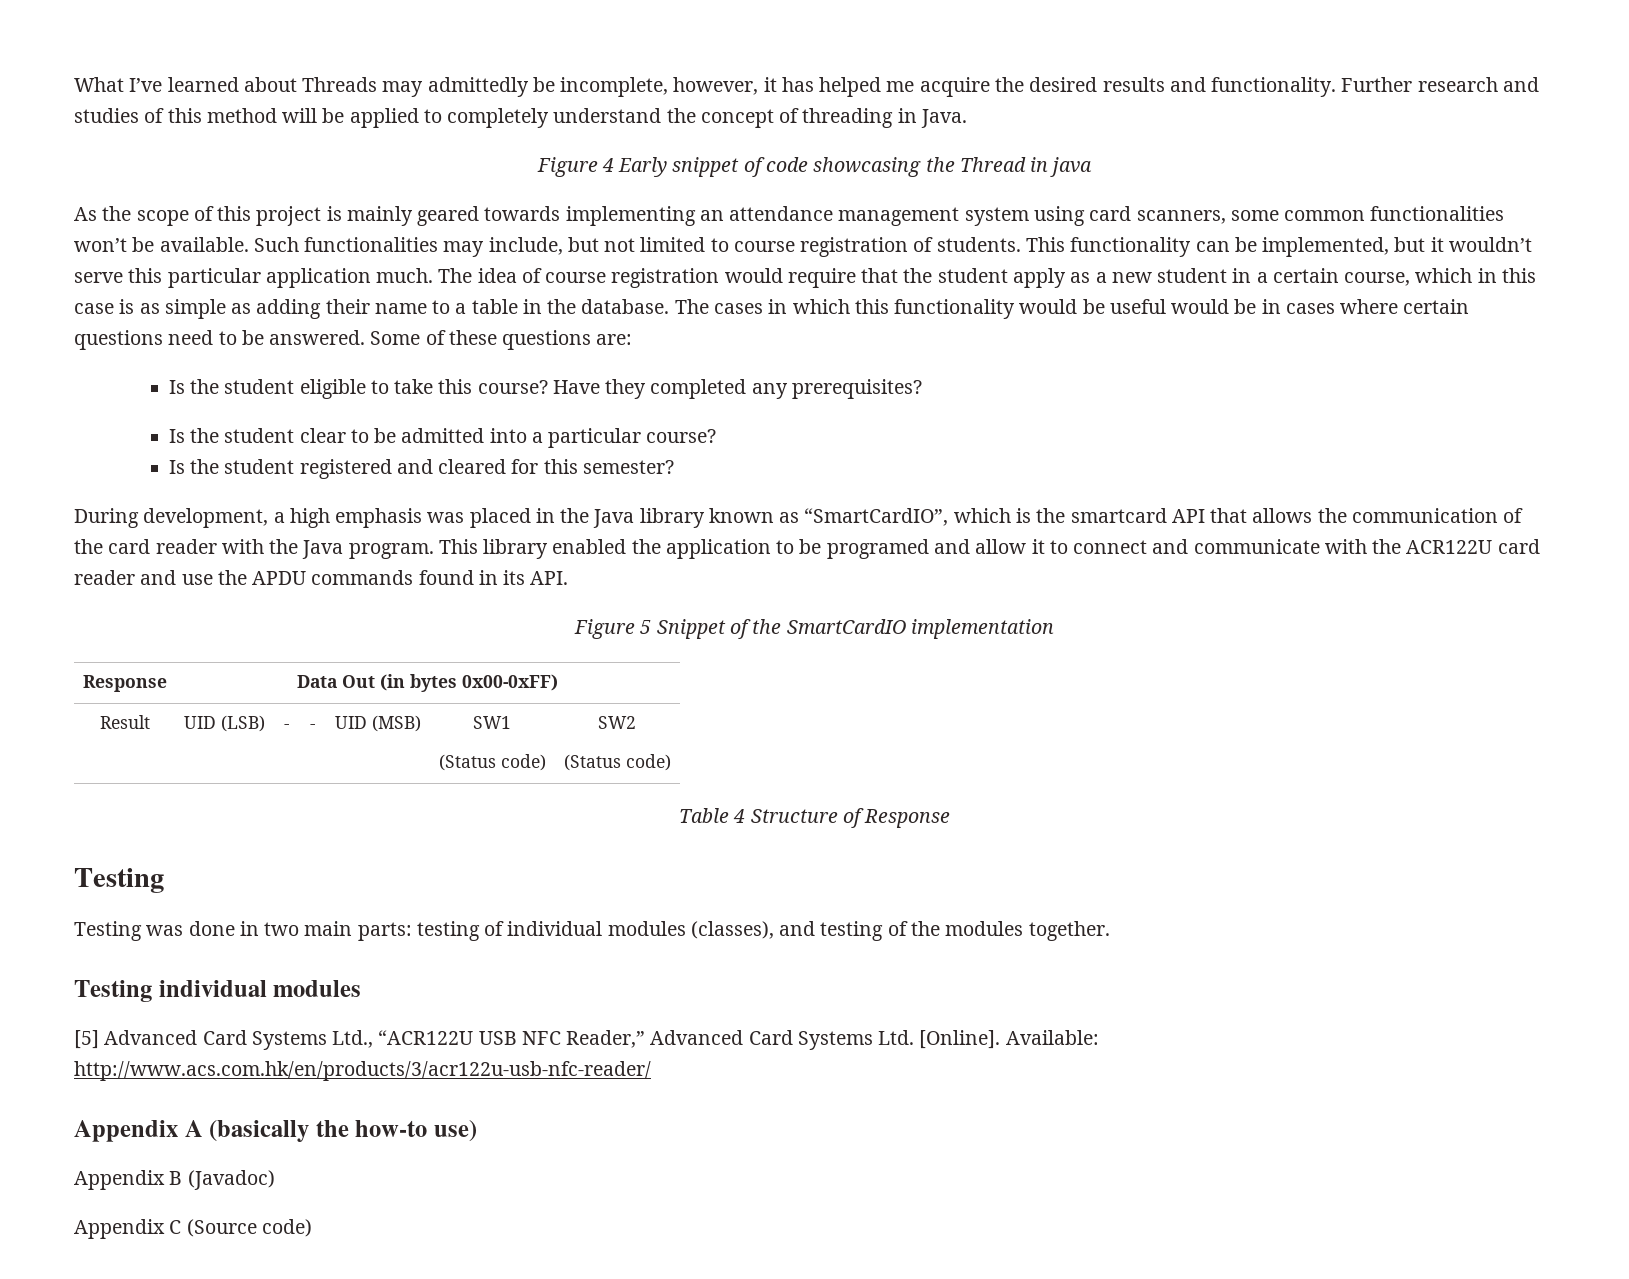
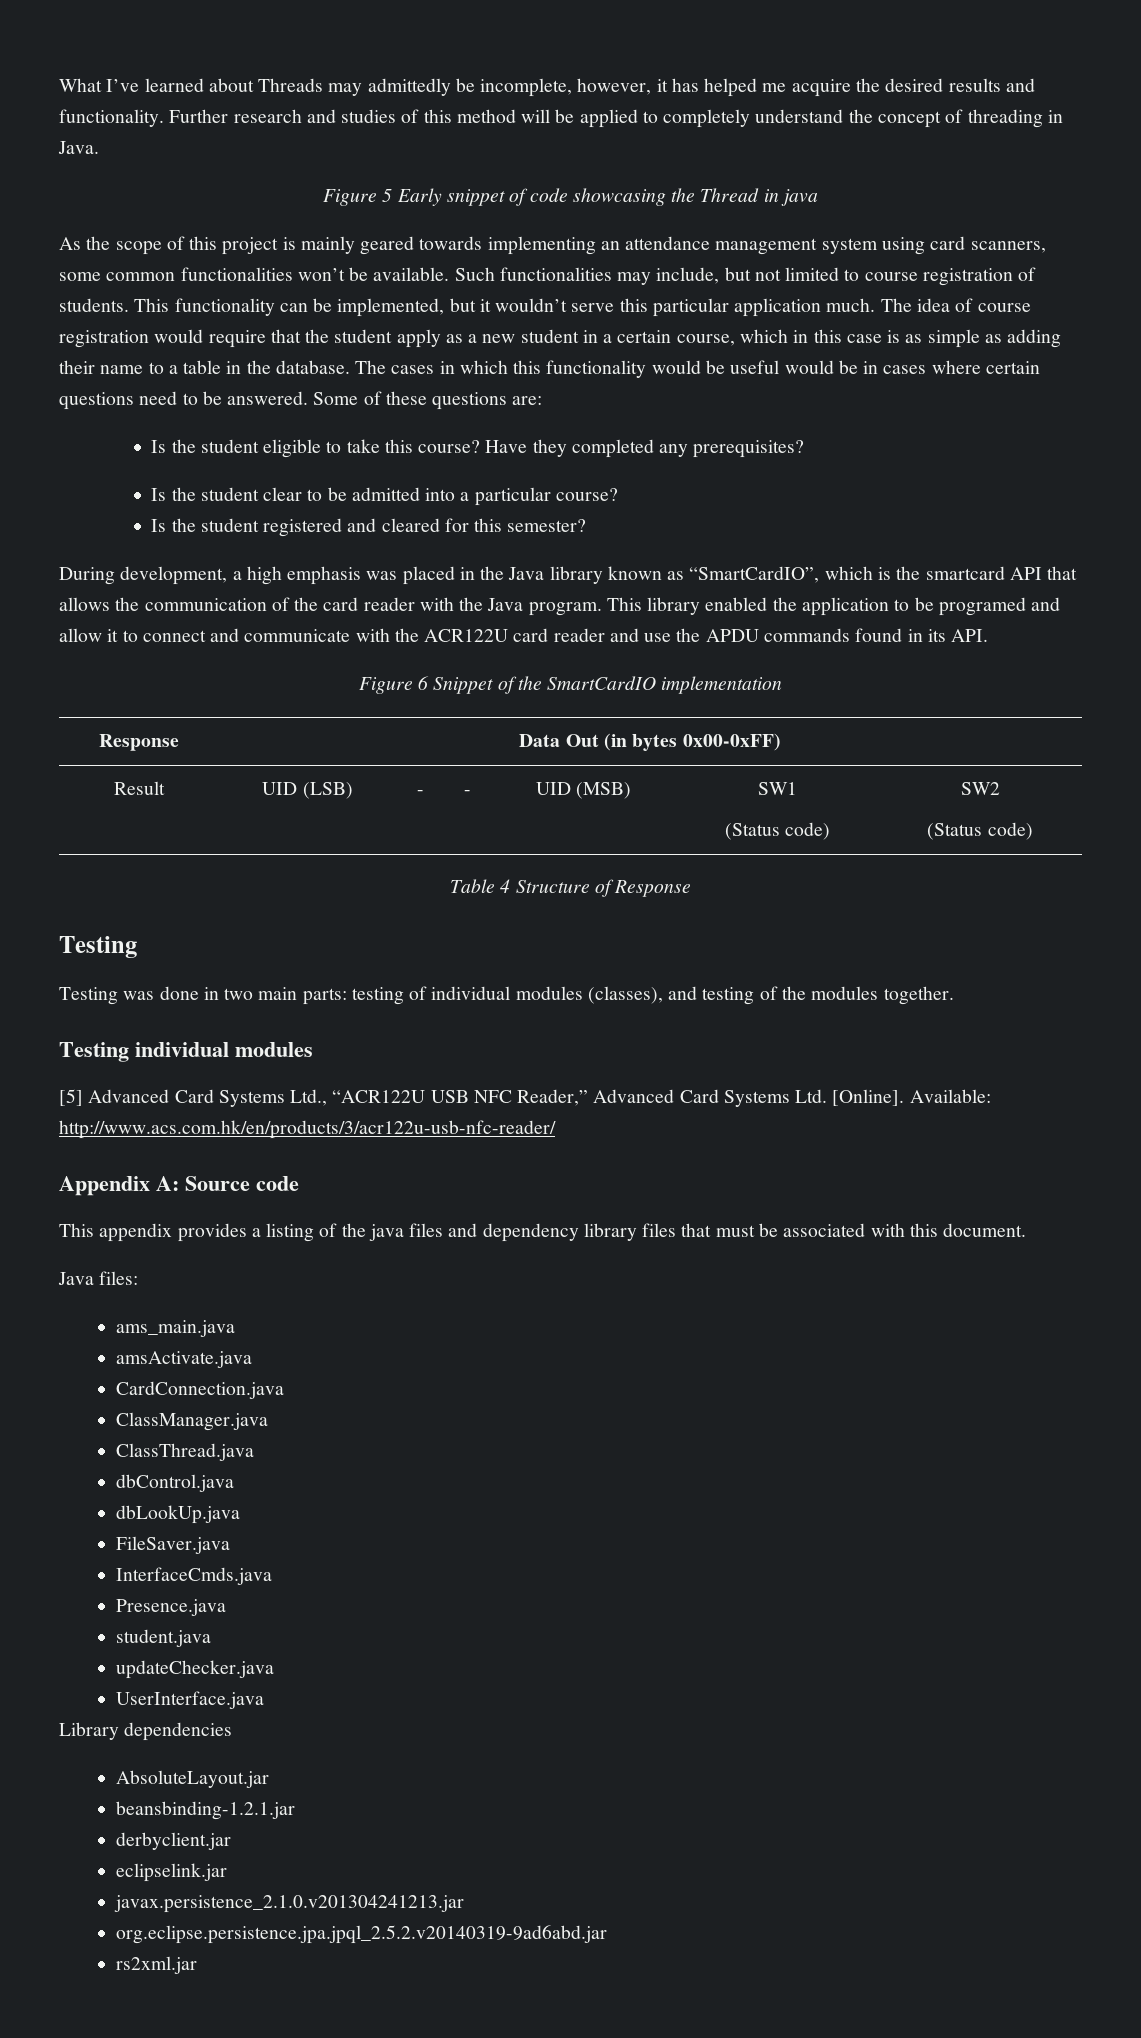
[601,158,614,172] 4 -> [382,189,393,202] 5
[640,620,652,634] 5 -> [417,676,429,690] 6
[184,1120,478,1142] [74,1170,275,1190] [74,1219,312,1239] A (basically the how-to use) // Appendix B (Javadoc) // Appendix C (Source code) -> [156,1176,299,1191] [59,1223,1027,1242] [58,1271,139,1285] [115,1320,235,1337] [115,1351,252,1368] [115,1381,284,1399] [115,1412,268,1431] [115,1443,254,1461] [115,1474,234,1492] [115,1505,240,1524] [115,1536,230,1554] [115,1567,272,1585] [115,1599,226,1616] [115,1629,211,1647] [115,1660,274,1679] [115,1691,264,1709] [59,1722,233,1741] [115,1770,269,1788] [115,1801,295,1820] [115,1832,231,1850] [115,1863,227,1882] [113,1895,464,1913] [115,1925,607,1944] [115,1956,197,1974] A: Source code // This appendix provides a listing of the java files and dependency library files that must be associated with this document. // Java files: // ams_main.java // amsActivate.java // CardConnection.java // ClassManager.java // ClassThread.java // dbControl.java // dbLookUp.java // FileSaver.java // InterfaceCmds.java // Presence.java // student.java // updateChecker.java // UserInterface.java // Library dependencies // AbsoluteLayout.jar // beansbinding-1.2.1.jar // derbyclient.jar // eclipselink.jar // javax.persistence_2.1.0.v201304241213.jar // org.eclipse.persistence.jpa.jpql_2.5.2.v20140319-9ad6abd.jar // rs2xml.jar

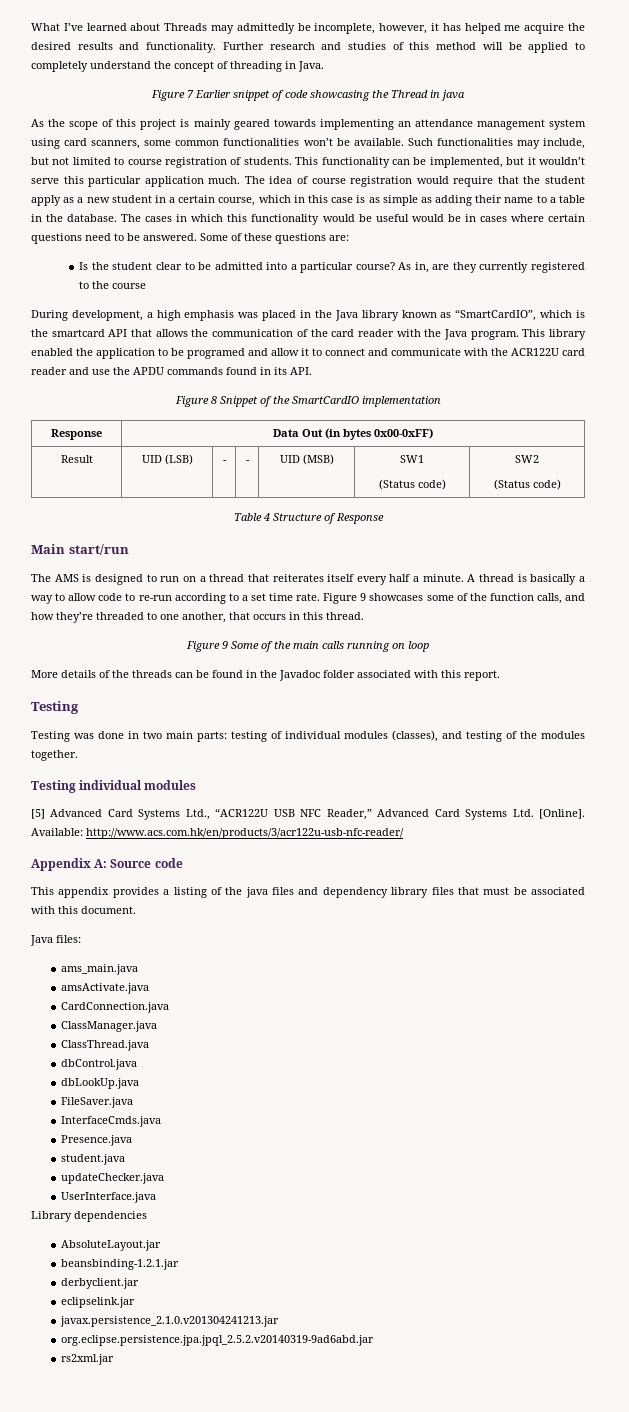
[382,188,442,206] 5 Early -> [187,90,231,98] 7 Earlier
[151,439,805,458] // Is the student eligible to take this course? Have they completed any prerequisites? -> (349, 238) none
[151,518,587,537] // Is the student registered and cleared for this semester? -> [398,262,585,273] [79,281,147,289] As in, are they currently registered to the course
[417,676,429,690] 6 -> [210,396,217,404] 8
(692, 888) none -> [31,544,129,555] [31,574,585,585] [31,593,586,604] [31,612,364,623] [186,641,429,652] [31,670,500,681] // Main start/run // The AMS is designed to run on a thread that reiterates itself every half a minute. A thread is basically a way to allow code to re-run according to a set time rate. Figure 9 showcases some of the function calls, and how they’re threaded to one another, that occurs in this thread. // Figure 9 Some of the main calls running on loop // More details of the threads can be found in the Javadoc folder associated with this report.

